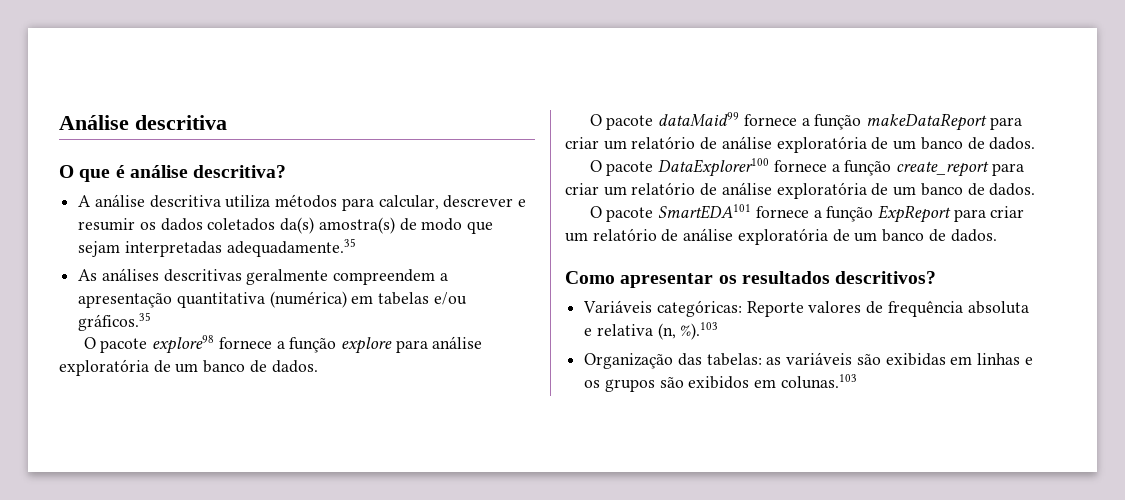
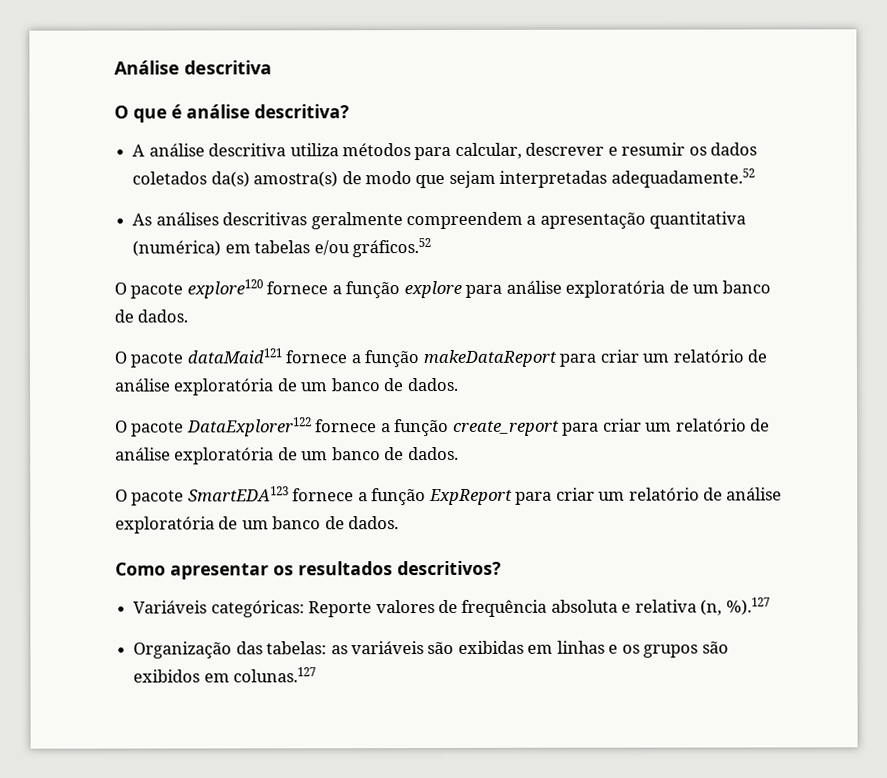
[226,238,356,257] adequadamente.35 -> [610,168,755,188] adequadamente.52
[78,312,152,331] [83,335,215,354] gráficos.35 // O pacote explore98 -> [351,238,431,258] [114,279,263,299] gráficos.52 // O pacote explore120
[658,112,740,127] dataMaid99 -> [186,348,282,364] dataMaid121
[658,158,770,177] DataExplorer100 -> [186,417,312,437] DataExplorer122
[658,204,752,219] SmartEDA101 -> [187,486,289,502] SmartEDA123
[680,322,719,340] %).103 -> [725,597,770,616] %).127
[780,374,857,389] colunas.103 -> [233,667,317,683] colunas.127

